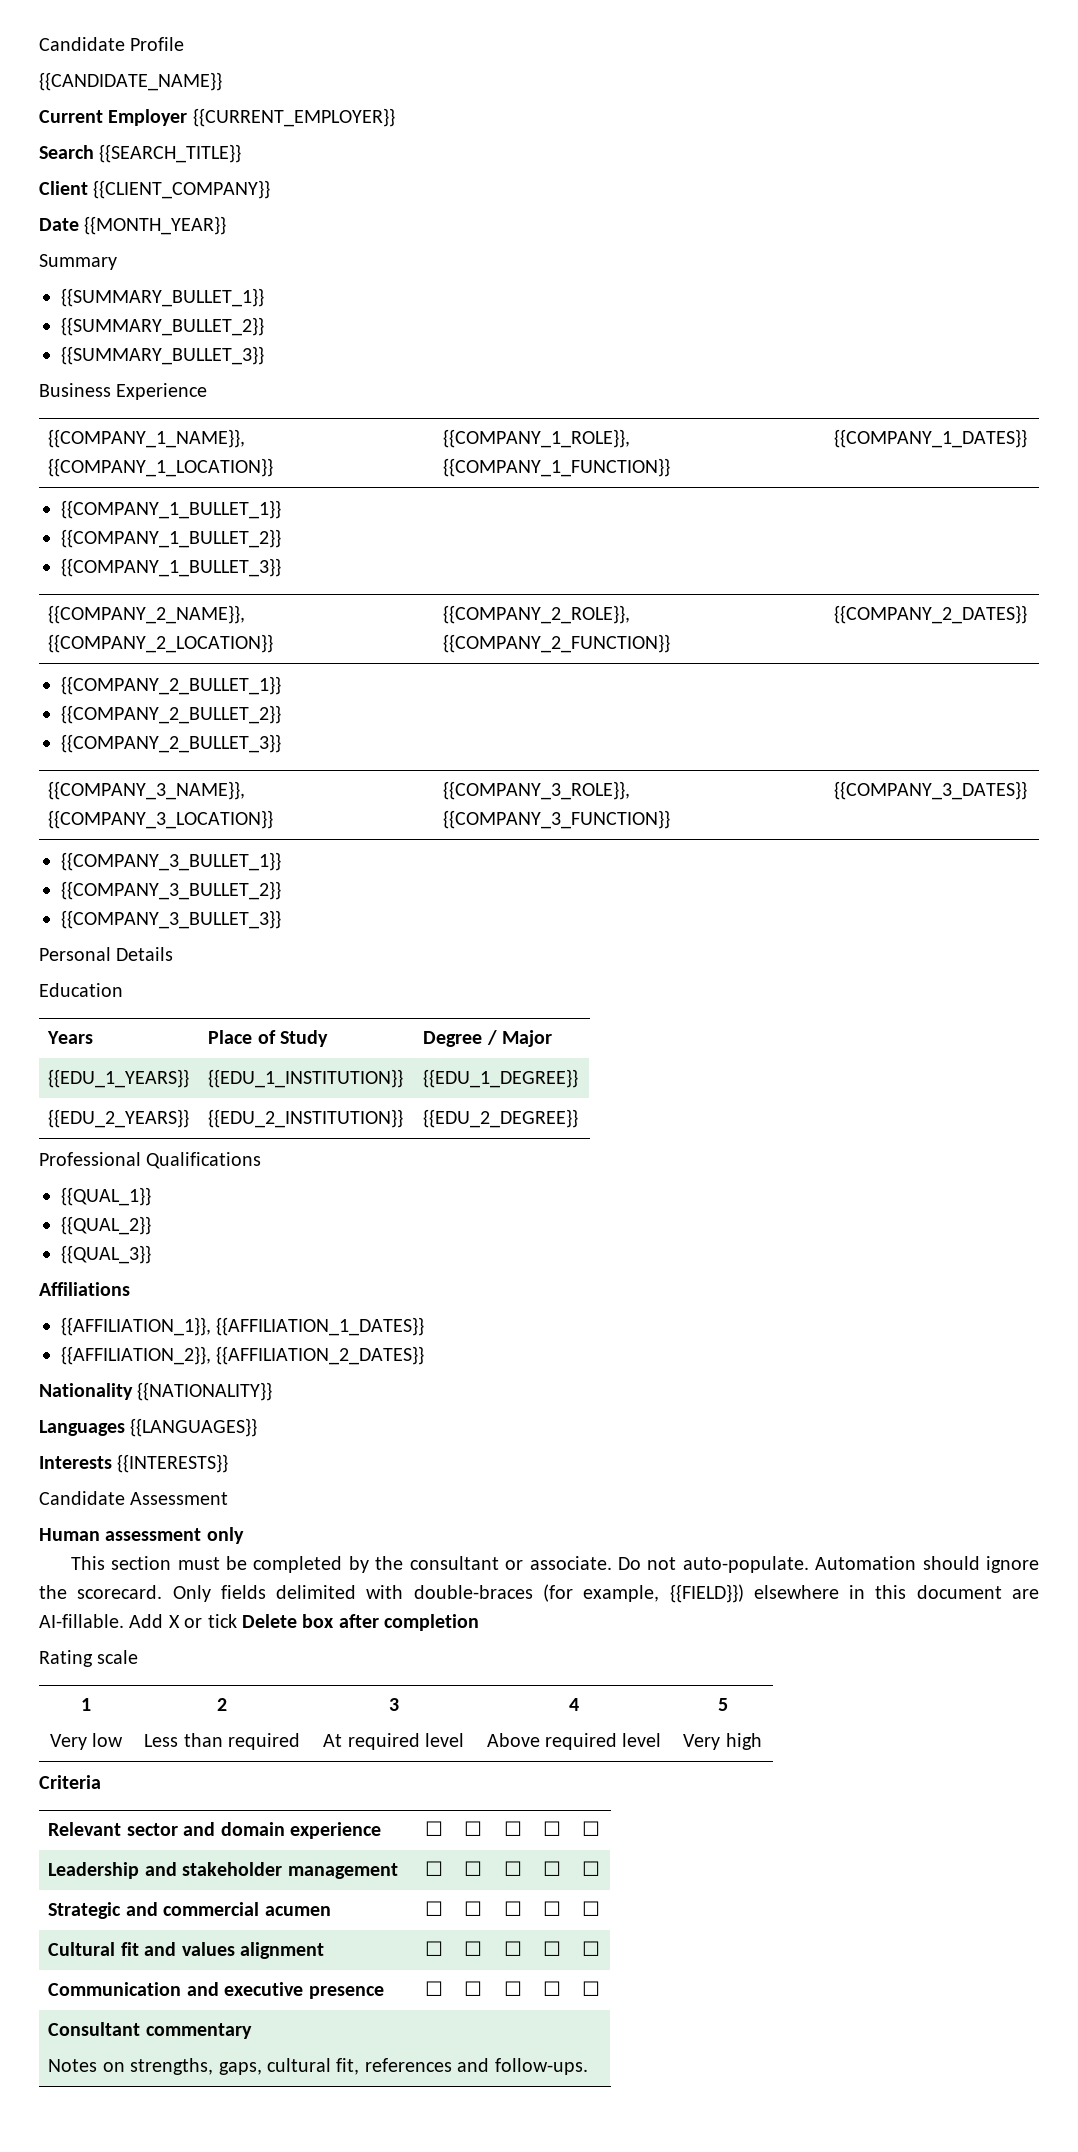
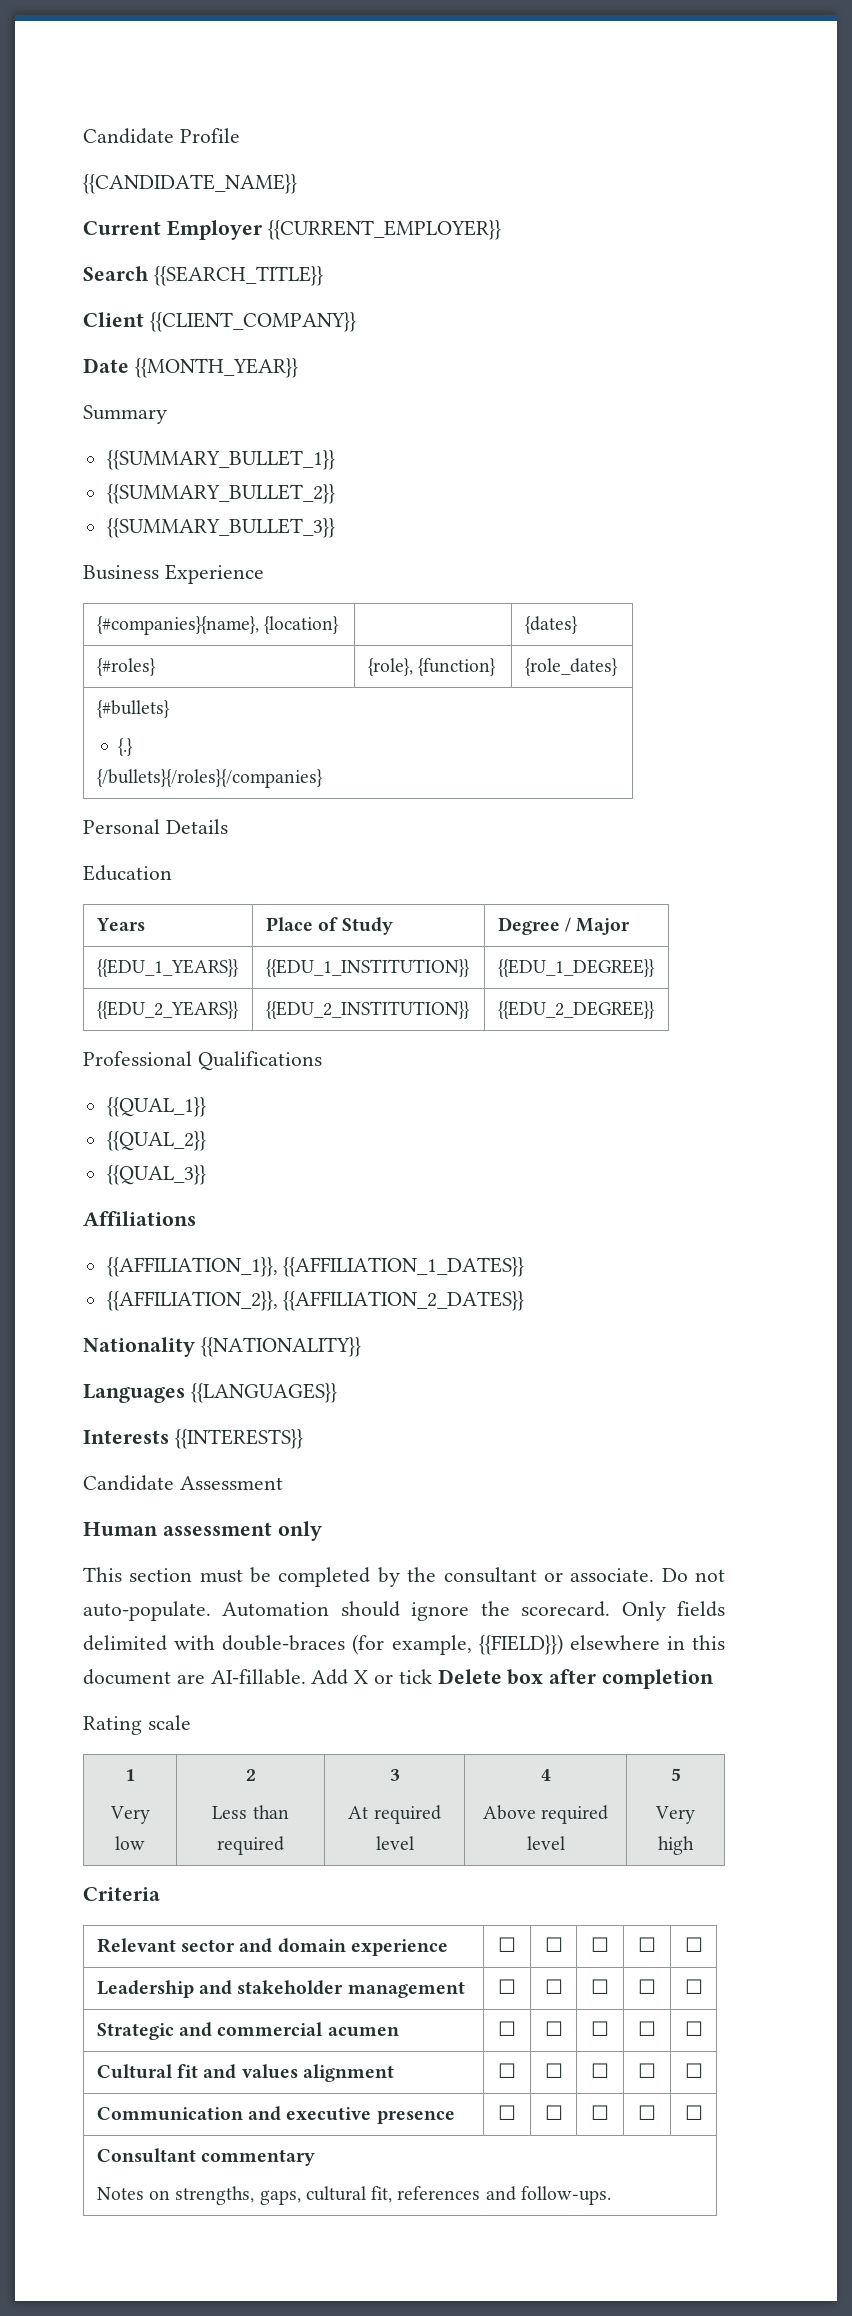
[48,429,246,448] [48,458,274,477] [443,429,631,448] [443,458,671,477] [834,429,1028,448] [61,500,281,519] [61,529,281,548] [61,558,281,577] [48,605,246,624] [48,634,274,653] [443,605,631,624] [443,634,671,653] [834,605,1028,624] [61,676,281,695] [61,705,281,724] [61,734,281,753] [48,781,246,800] [48,810,274,829] [443,781,631,800] [443,810,671,829] [834,781,1028,800] [61,852,281,871] [61,881,281,900] [61,910,281,929] {{COMPANY_1_NAME}}, {{COMPANY_1_LOCATION}} | {{COMPANY_1_ROLE}}, {{COMPANY_1_FUNCTION}} | {{COMPANY_1_DATES}} // {{COMPANY_1_BULLET_1}} // {{COMPANY_1_BULLET_2}} // {{COMPANY_1_BULLET_3}} // {{COMPANY_2_NAME}}, {{COMPANY_2_LOCATION}} | {{COMPANY_2_ROLE}}, {{COMPANY_2_FUNCTION}} | {{COMPANY_2_DATES}} // {{COMPANY_2_BULLET_1}} // {{COMPANY_2_BULLET_2}} // {{COMPANY_2_BULLET_3}} // {{COMPANY_3_NAME}}, {{COMPANY_3_LOCATION}} | {{COMPANY_3_ROLE}}, {{COMPANY_3_FUNCTION}} | {{COMPANY_3_DATES}} // {{COMPANY_3_BULLET_1}} // {{COMPANY_3_BULLET_2}} // {{COMPANY_3_BULLET_3}} -> [96,616,340,635] [524,616,578,634] [96,658,156,676] [367,658,497,676] [524,658,618,676] [96,700,170,718] [118,738,134,756] [96,769,323,788] {#companies}{name}, {location} | | {dates} // {#roles} | {role}, {function} | {role_dates} // {#bullets} // {.} // {/bullets}{/roles}{/companies}

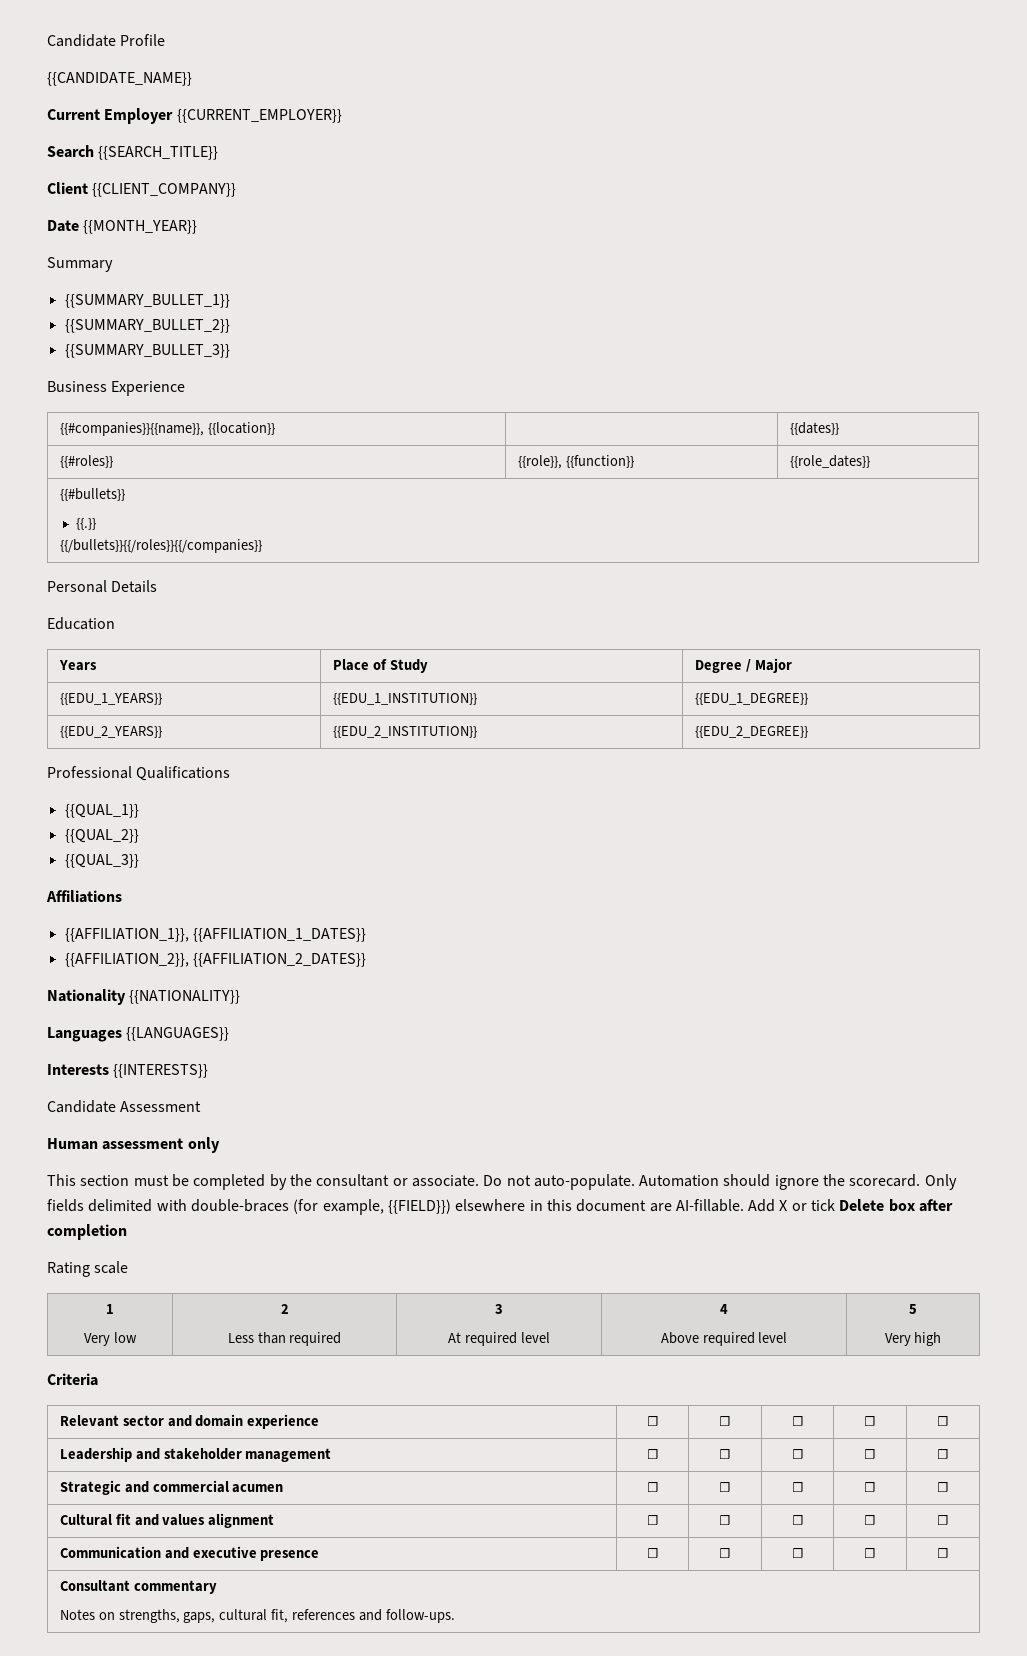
[96,616,340,635] [524,616,578,634] [96,658,156,676] [367,658,497,676] [524,658,618,676] [96,700,170,718] [118,738,134,756] [96,769,323,788] {#companies}{name}, {location} | | {dates} // {#roles} | {role}, {function} | {role_dates} // {#bullets} // {.} // {/bullets}{/roles}{/companies} -> [59,422,275,436] [789,422,839,435] [59,455,113,468] [517,455,634,469] [789,455,870,468] [59,488,125,501] [75,518,96,530] [59,539,262,553] {{#companies}}{{name}}, {{location}} | | {{dates}} // {{#roles}} | {{role}}, {{function}} | {{role_dates}} // {{#bullets}} // {{.}} // {{/bullets}}{{/roles}}{{/companies}}

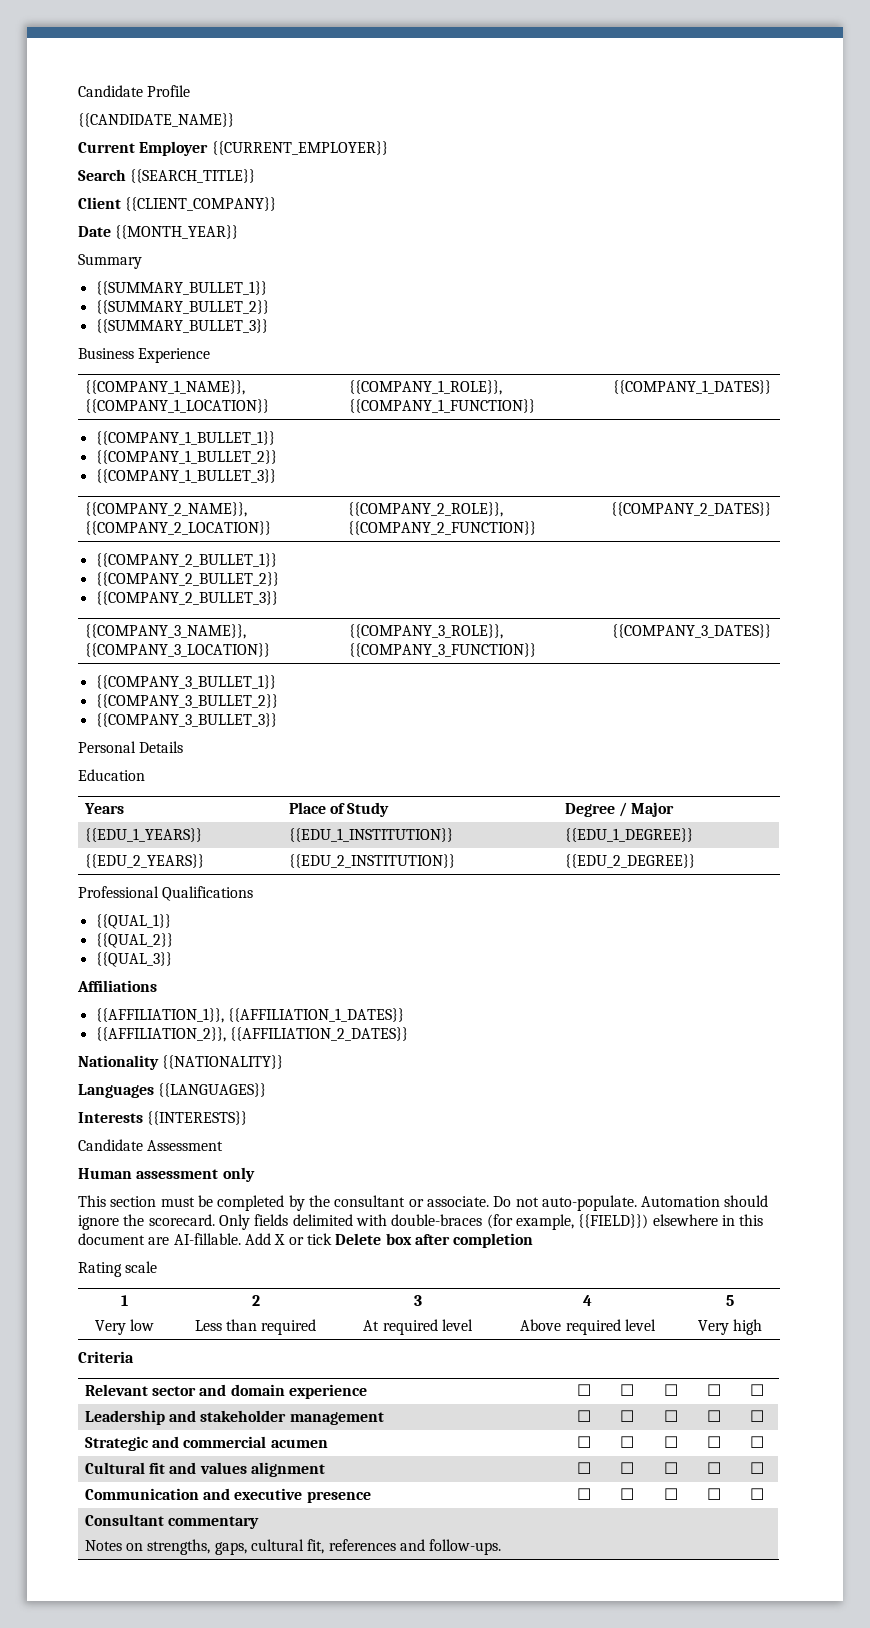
[59,422,275,436] [789,422,839,435] [59,455,113,468] [517,455,634,469] [789,455,870,468] [59,488,125,501] [75,518,96,530] [59,539,262,553] {{#companies}}{{name}}, {{location}} | | {{dates}} // {{#roles}} | {{role}}, {{function}} | {{role_dates}} // {{#bullets}} // {{.}} // {{/bullets}}{{/roles}}{{/companies}} -> [84,380,245,395] [84,399,269,413] [348,380,502,395] [348,399,535,413] [612,380,771,394] [95,431,275,445] [95,450,277,464] [95,469,276,483] [84,502,247,517] [84,521,271,535] [347,502,503,517] [347,521,536,535] [610,502,771,516] [95,553,277,567] [95,572,279,586] [95,591,278,605] [84,624,246,639] [84,643,270,657] [348,624,503,639] [348,643,536,657] [611,624,771,638] [95,675,276,689] [95,694,278,708] [95,713,277,727] {{COMPANY_1_NAME}}, {{COMPANY_1_LOCATION}} | {{COMPANY_1_ROLE}}, {{COMPANY_1_FUNCTION}} | {{COMPANY_1_DATES}} // {{COMPANY_1_BULLET_1}} // {{COMPANY_1_BULLET_2}} // {{COMPANY_1_BULLET_3}} // {{COMPANY_2_NAME}}, {{COMPANY_2_LOCATION}} | {{COMPANY_2_ROLE}}, {{COMPANY_2_FUNCTION}} | {{COMPANY_2_DATES}} // {{COMPANY_2_BULLET_1}} // {{COMPANY_2_BULLET_2}} // {{COMPANY_2_BULLET_3}} // {{COMPANY_3_NAME}}, {{COMPANY_3_LOCATION}} | {{COMPANY_3_ROLE}}, {{COMPANY_3_FUNCTION}} | {{COMPANY_3_DATES}} // {{COMPANY_3_BULLET_1}} // {{COMPANY_3_BULLET_2}} // {{COMPANY_3_BULLET_3}}

